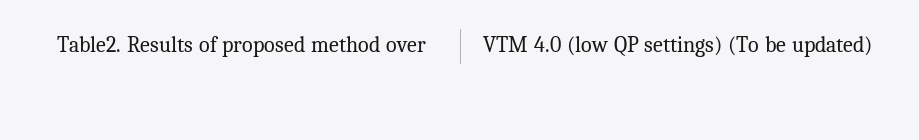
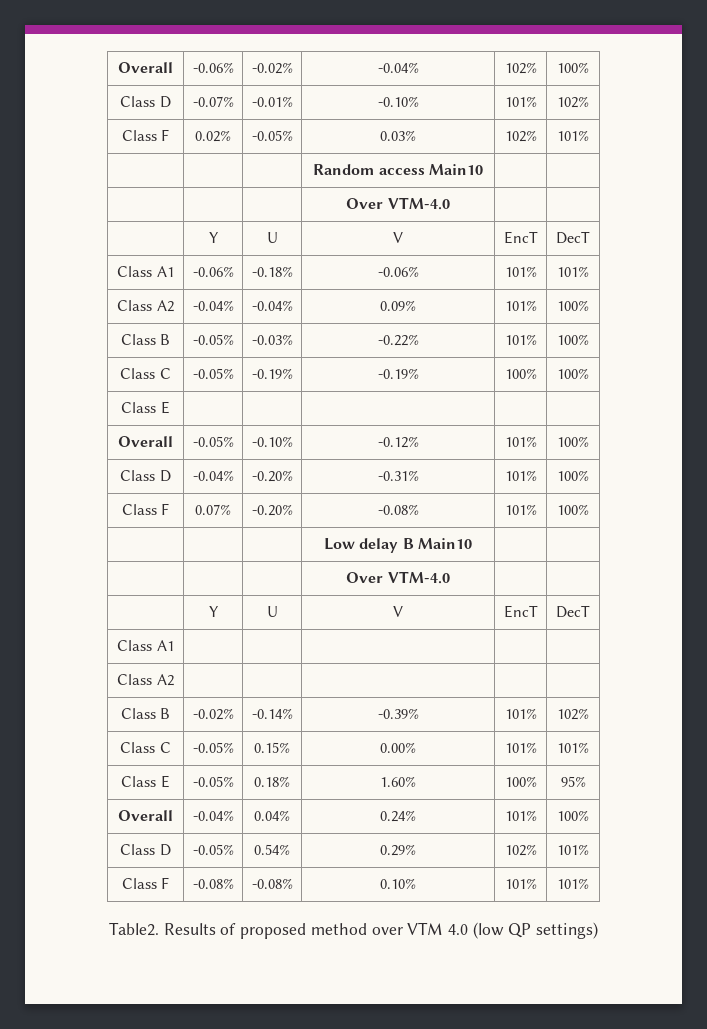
(56, 44) none -> [118,62,173,73] [192,62,234,73] [251,62,293,74] [377,62,419,73] [504,62,537,74] [557,62,589,73] [120,96,171,108] [192,96,234,107] [251,96,293,107] [377,96,419,107] [504,96,537,107] [557,96,589,108] [121,129,170,141] [195,130,231,142] [251,130,293,141] [380,130,416,141] [504,130,537,142] [557,130,589,141] [313,164,483,175] [346,197,450,210] [208,232,219,243] [266,232,278,243] [393,232,403,243] [503,231,538,244] [556,231,590,244] [117,266,174,277] [192,266,234,277] [251,266,293,277] [377,266,419,277] [504,266,537,277] [557,266,589,277] [117,300,174,312] [192,300,234,311] [251,300,293,311] [380,300,416,311] [504,300,537,311] [557,300,589,311] [120,334,171,345] [192,334,234,345] [251,334,293,345] [377,334,419,346] [504,334,537,345] [557,334,589,345] [120,368,171,379] [192,368,234,379] [251,368,293,379] [377,368,419,379] [504,368,537,379] [557,368,589,379] [121,401,170,414] [118,436,173,447] [192,436,234,447] [251,436,293,447] [377,436,419,448] [504,436,537,447] [557,436,589,447] [120,470,171,482] [192,470,234,481] [251,470,293,482] [377,470,419,481] [504,470,537,481] [557,470,589,481] [121,503,170,515] [195,504,231,515] [251,504,293,516] [377,504,419,515] [504,504,537,515] [557,504,589,515] [324,538,472,553] [346,571,450,584] [208,606,219,617] [266,606,278,617] [393,606,403,617] [503,605,538,618] [556,605,590,618] [117,640,174,651] [117,674,174,686] [120,708,171,719] [192,708,234,720] [251,708,293,719] [377,708,419,719] [504,708,537,719] [557,708,589,720] [120,742,171,753] [192,742,234,753] [254,742,290,753] [380,742,416,753] [504,742,537,753] [557,742,589,753] [121,775,170,788] [192,776,234,787] [254,776,290,787] [380,776,416,787] [504,776,537,787] [560,776,586,787] [118,810,173,821] [192,810,234,821] [254,810,290,821] [380,810,416,822] [504,810,537,821] [557,810,589,821] [120,844,171,856] [192,844,234,855] [254,844,290,855] [380,844,416,856] [504,844,537,856] [557,844,589,855] [121,877,170,889] [192,878,234,889] [251,878,293,889] [380,878,416,889] [504,878,537,889] [557,878,589,889] Overall | -0.06% | -0.02% | -0.04% | 102% | 100% // Class D | -0.07% | -0.01% | -0.10% | 101% | 102% // Class F | 0.02% | -0.05% | 0.03% | 102% | 101% // | | | Random access Main10 | | // | | | Over VTM-4.0 | | // | Y | U | V | EncT | DecT // Class A1 | -0.06% | -0.18% | -0.06% | 101% | 101% // Class A2 | -0.04% | -0.04% | 0.09% | 101% | 100% // Class B | -0.05% | -0.03% | -0.22% | 101% | 100% // Class C | -0.05% | -0.19% | -0.19% | 100% | 100% // Class E | | | | | // Overall | -0.05% | -0.10% | -0.12% | 101% | 100% // Class D | -0.04% | -0.20% | -0.31% | 101% | 100% // Class F | 0.07% | -0.20% | -0.08% | 101% | 100% // | | | Low delay B Main10 | | // | | | Over VTM-4.0 | | // | Y | U | V | EncT | DecT // Class A1 | | | | | // Class A2 | | | | | // Class B | -0.02% | -0.14% | -0.39% | 101% | 102% // Class C | -0.05% | 0.15% | 0.00% | 101% | 101% // Class E | -0.05% | 0.18% | 1.60% | 100% | 95% // Overall | -0.04% | 0.04% | 0.24% | 101% | 100% // Class D | -0.05% | 0.54% | 0.29% | 102% | 101% // Class F | -0.08% | -0.08% | 0.10% | 101% | 101% //
[728,36,873,57] (To be updated) -> (599, 930) none

